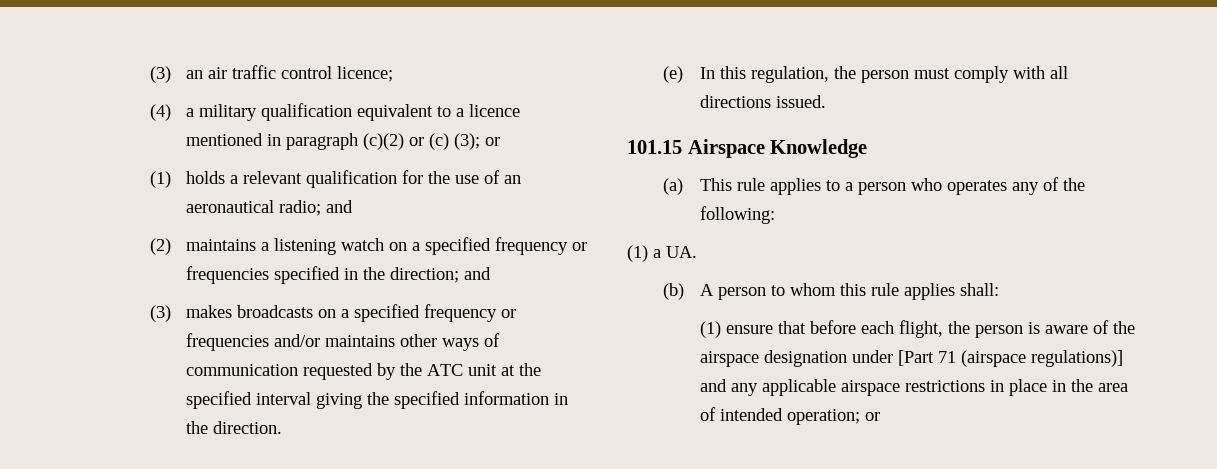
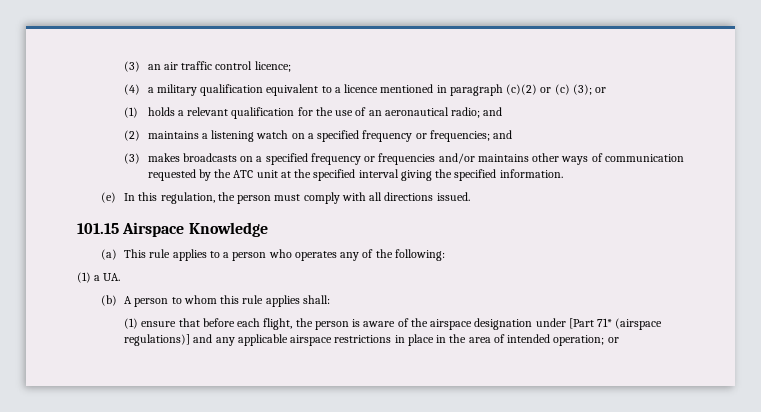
[186,266,460,284] frequencies specified in the direction; -> [429,130,490,142] frequencies;
[464,391,569,405] [186,421,283,434] information in the direction. -> [499,169,563,178] information.
[937,351,956,363] 71 -> [597,318,613,327] 71*

